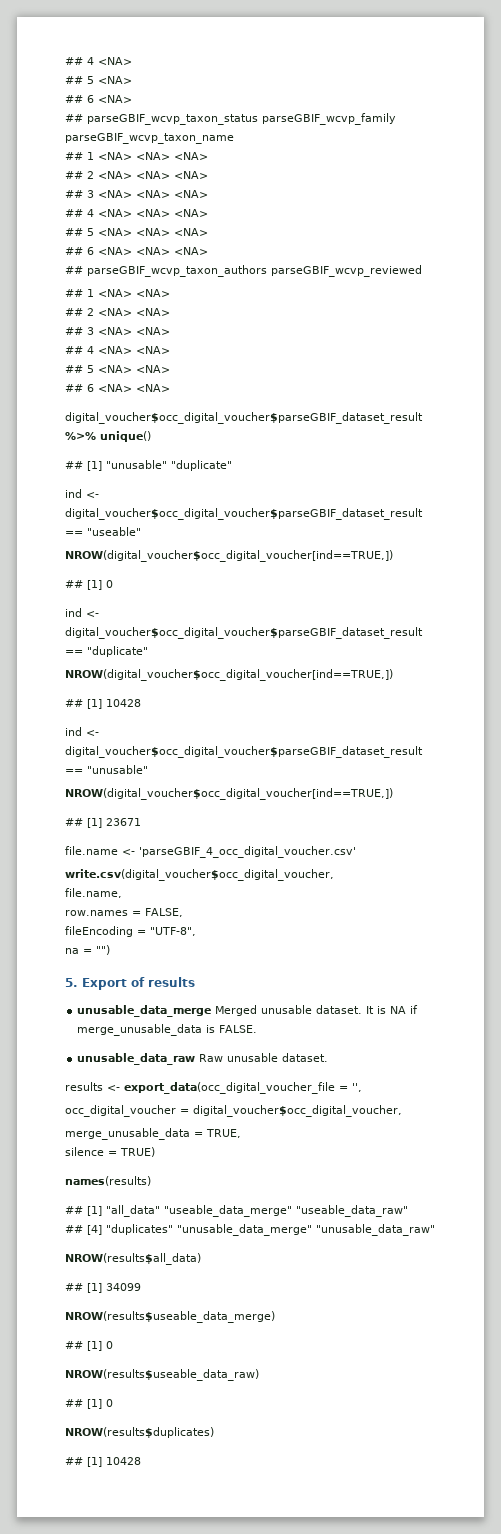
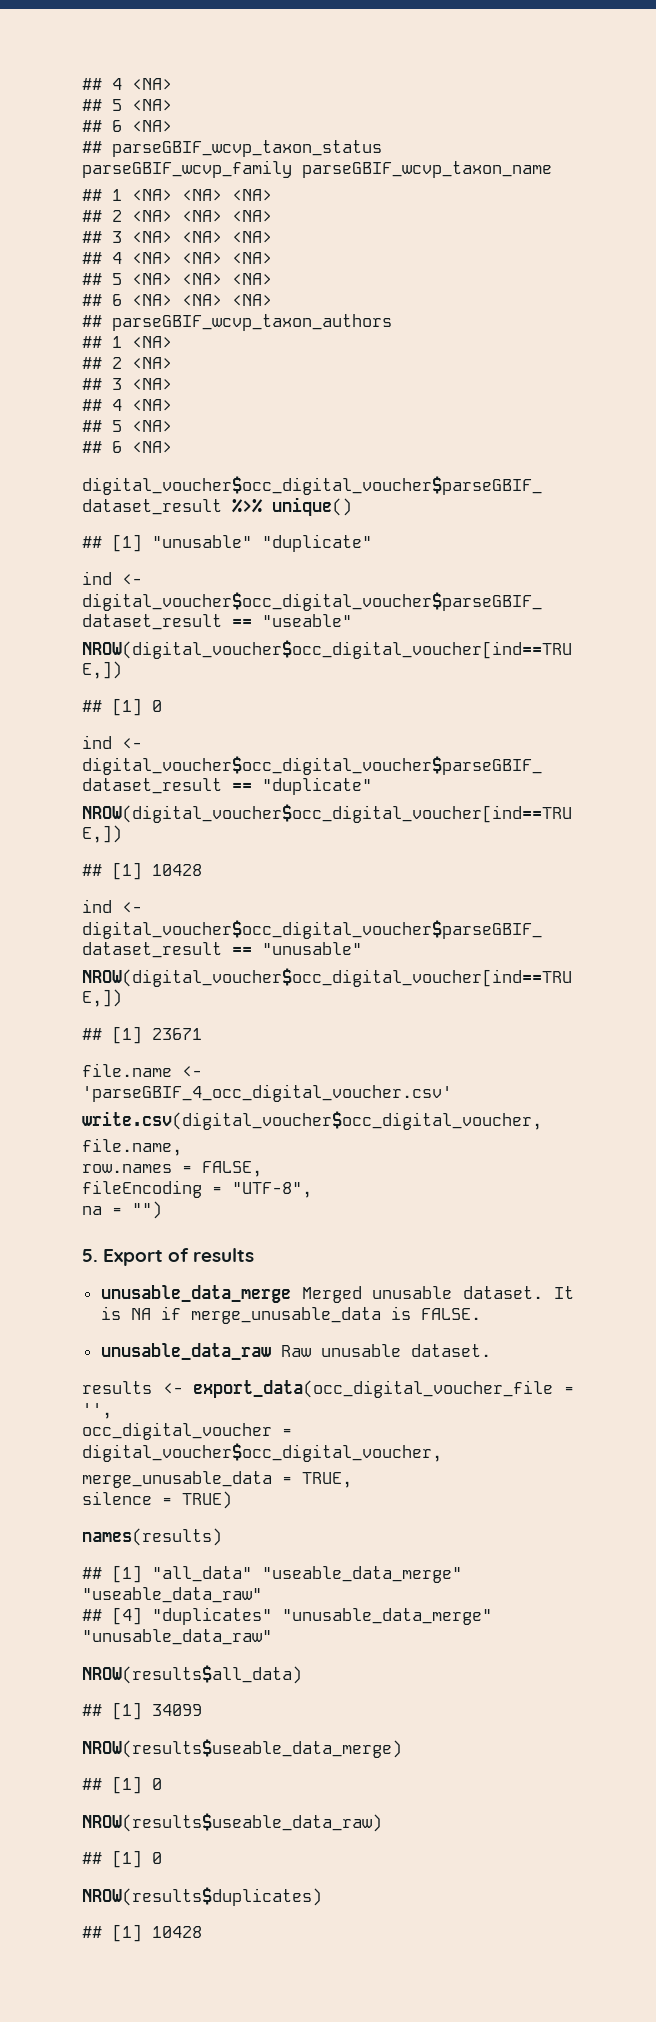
[271,265,422,277] [65,289,170,297] [65,308,170,316] [65,327,170,335] [65,346,170,354] [65,365,170,373] [65,384,170,392] parseGBIF_wcvp_reviewed // ## 1 <NA> <NA> // ## 2 <NA> <NA> // ## 3 <NA> <NA> // ## 4 <NA> <NA> // ## 5 <NA> <NA> // ## 6 <NA> <NA> -> [82,336,172,348] [82,357,172,369] [82,378,172,390] [82,399,172,411] [82,420,172,432] [82,441,172,453] // ## 1 <NA> // ## 2 <NA> // ## 3 <NA> // ## 4 <NA> // ## 5 <NA> // ## 6 <NA>

